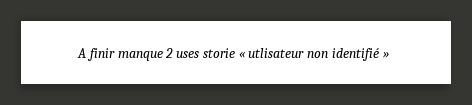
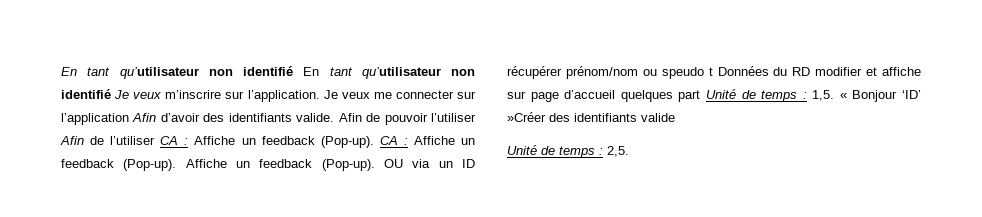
[77,48,389,61] A finir manque 2 uses storie « utlisateur non identifié » -> [61,66,475,79] [61,89,477,102] [61,113,477,125] [60,136,475,148] [61,159,475,171] [507,66,921,79] [507,89,921,102] [507,112,675,122] [507,145,629,158] En tant qu’utilisateur non identifié En tant qu’utilisateur non identifié Je veux m’inscrire sur l’application. Je veux me connecter sur l’application Afin d’avoir des identifiants valide. Afin de pouvoir l’utiliser Afin de l’utiliser CA : Affiche un feedback (Pop-up). CA : Affiche un feedback (Pop-up). Affiche un feedback (Pop-up). OU via un ID récupérer prénom/nom ou speudo t Données du RD modifier et affiche sur page d’accueil quelques part Unité de temps : 1,5. « Bonjour ‘ID’ »Créer des identifiants valide // Unité de temps : 2,5.

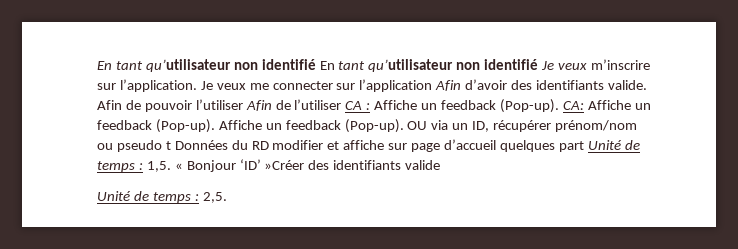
[379,136,408,145] CA : -> [562,101,584,110] CA:
[461,159,475,168] ID -> [472,121,490,132] ID,
[661,67,704,79] speudo -> [116,140,162,152] pseudo

